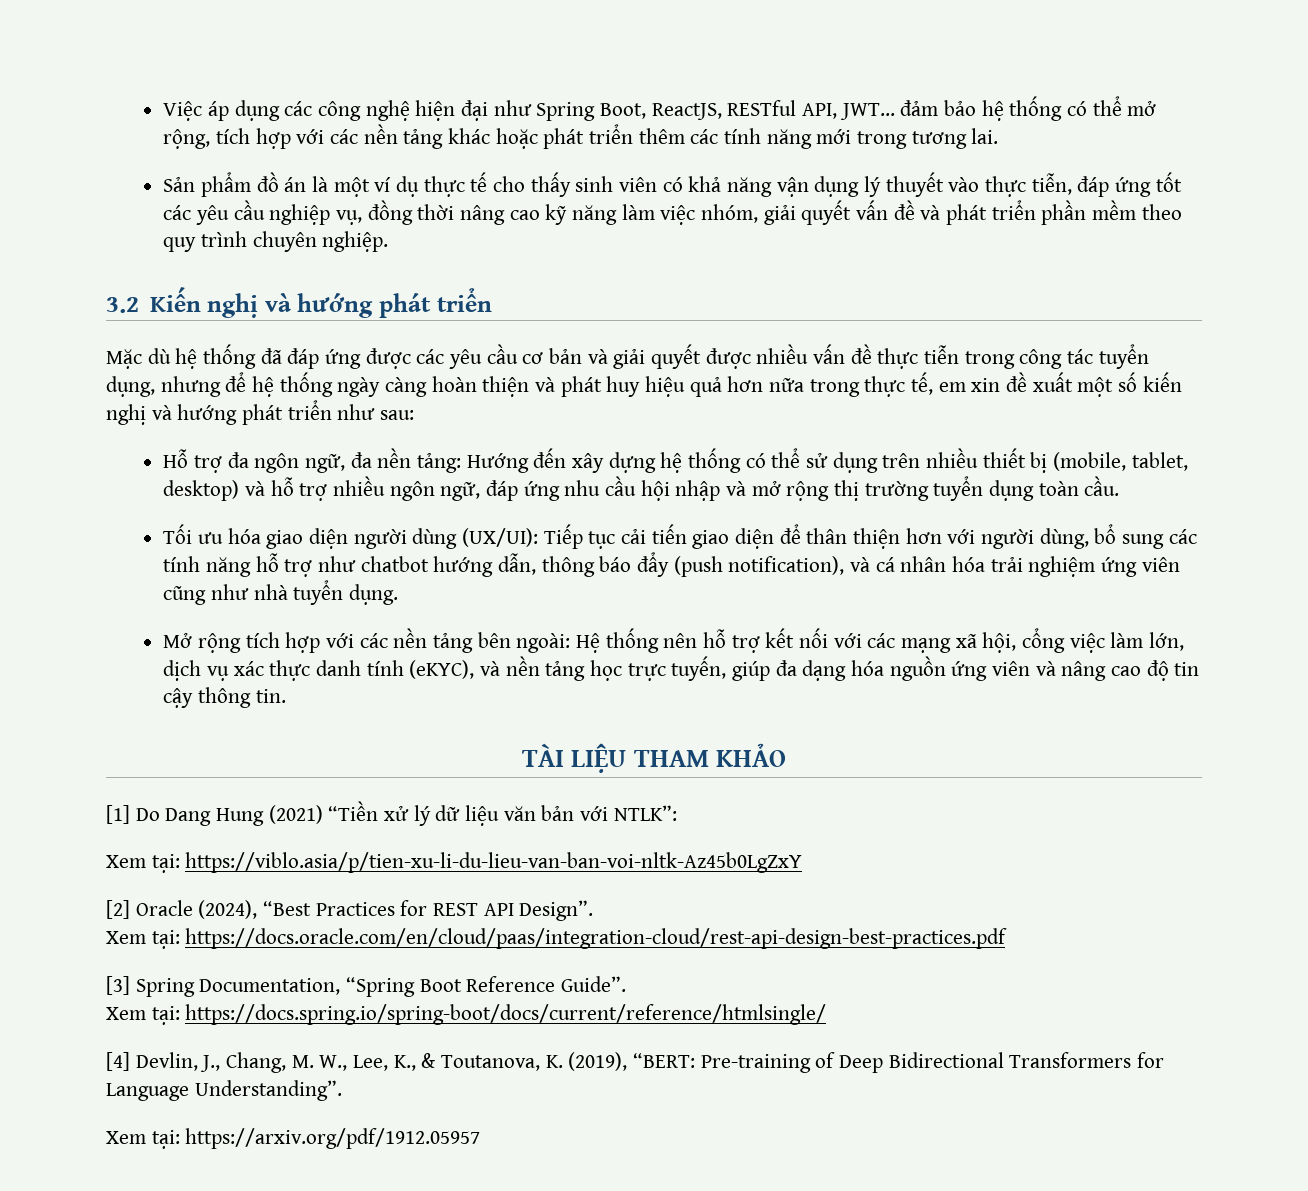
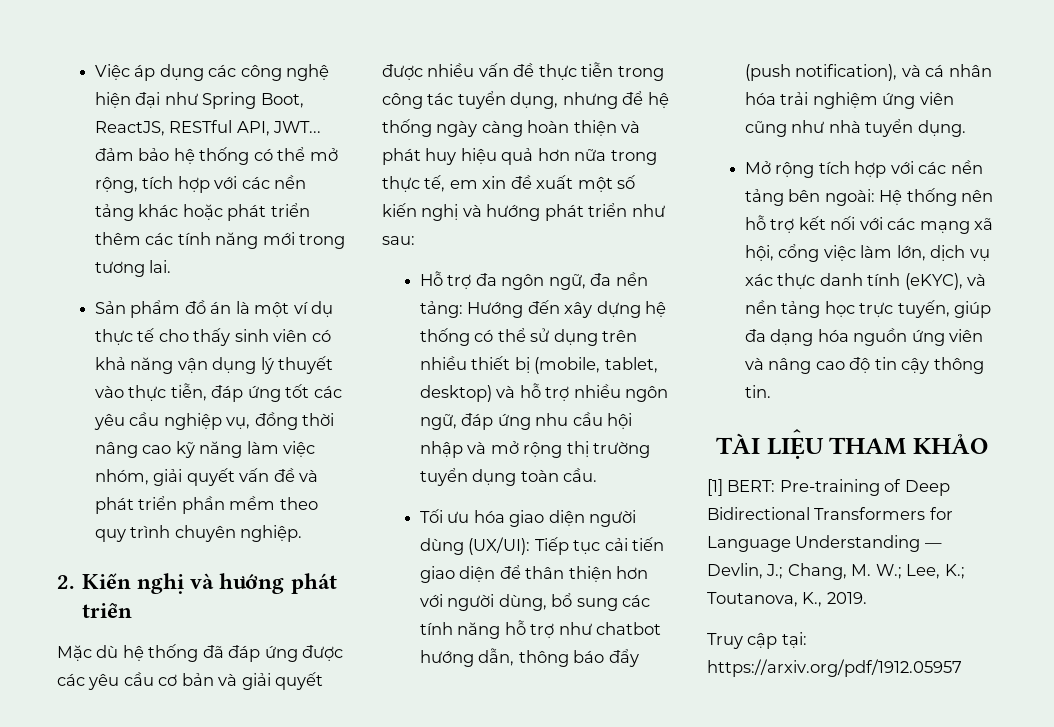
[106,297,139,313] 3.2 -> [57,575,74,589] 2.
[135,801,677,826] [106,852,803,873] [106,900,594,921] [106,928,1008,949] [106,976,627,997] [106,1004,827,1025] [106,1052,696,1073] Do Dang Hung (2021) “Tiền xử lý dữ liệu văn bản với NTLK”: // Xem tại: https://viblo.asia/p/tien-xu-li-du-lieu-van-ban-voi-nltk-Az45b0LgZxY // [2] Oracle (2024), “Best Practices for REST API Design”. // Xem tại: https://docs.oracle.com/en/cloud/paas/integration-cloud/rest-api-design-best-practices.pdf // [3] Spring Documentation, “Spring Boot Reference Guide”. // Xem tại: https://docs.spring.io/spring-boot/docs/current/reference/htmlsingle/ // [4] Devlin, J., Chang, M. W., Lee, K., & Toutanova, K. (2019), “BERT: -> [727,480,776,492] BERT:
[194,1080,342,1101] [106,1131,146,1144] Understanding”. // Xem -> [795,535,942,552] [707,563,965,580] [707,592,867,607] [707,632,778,649] Understanding — Devlin, J.; Chang, M. W.; Lee, K.; Toutanova, K., 2019. // Truy cập

